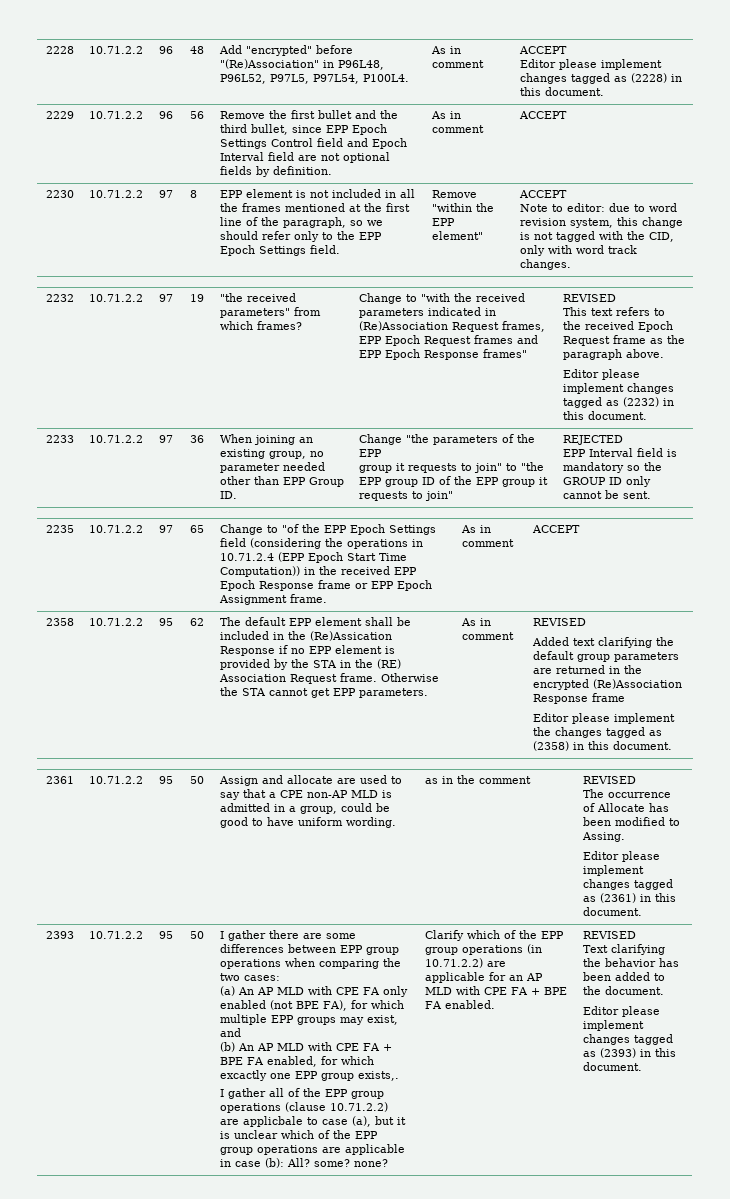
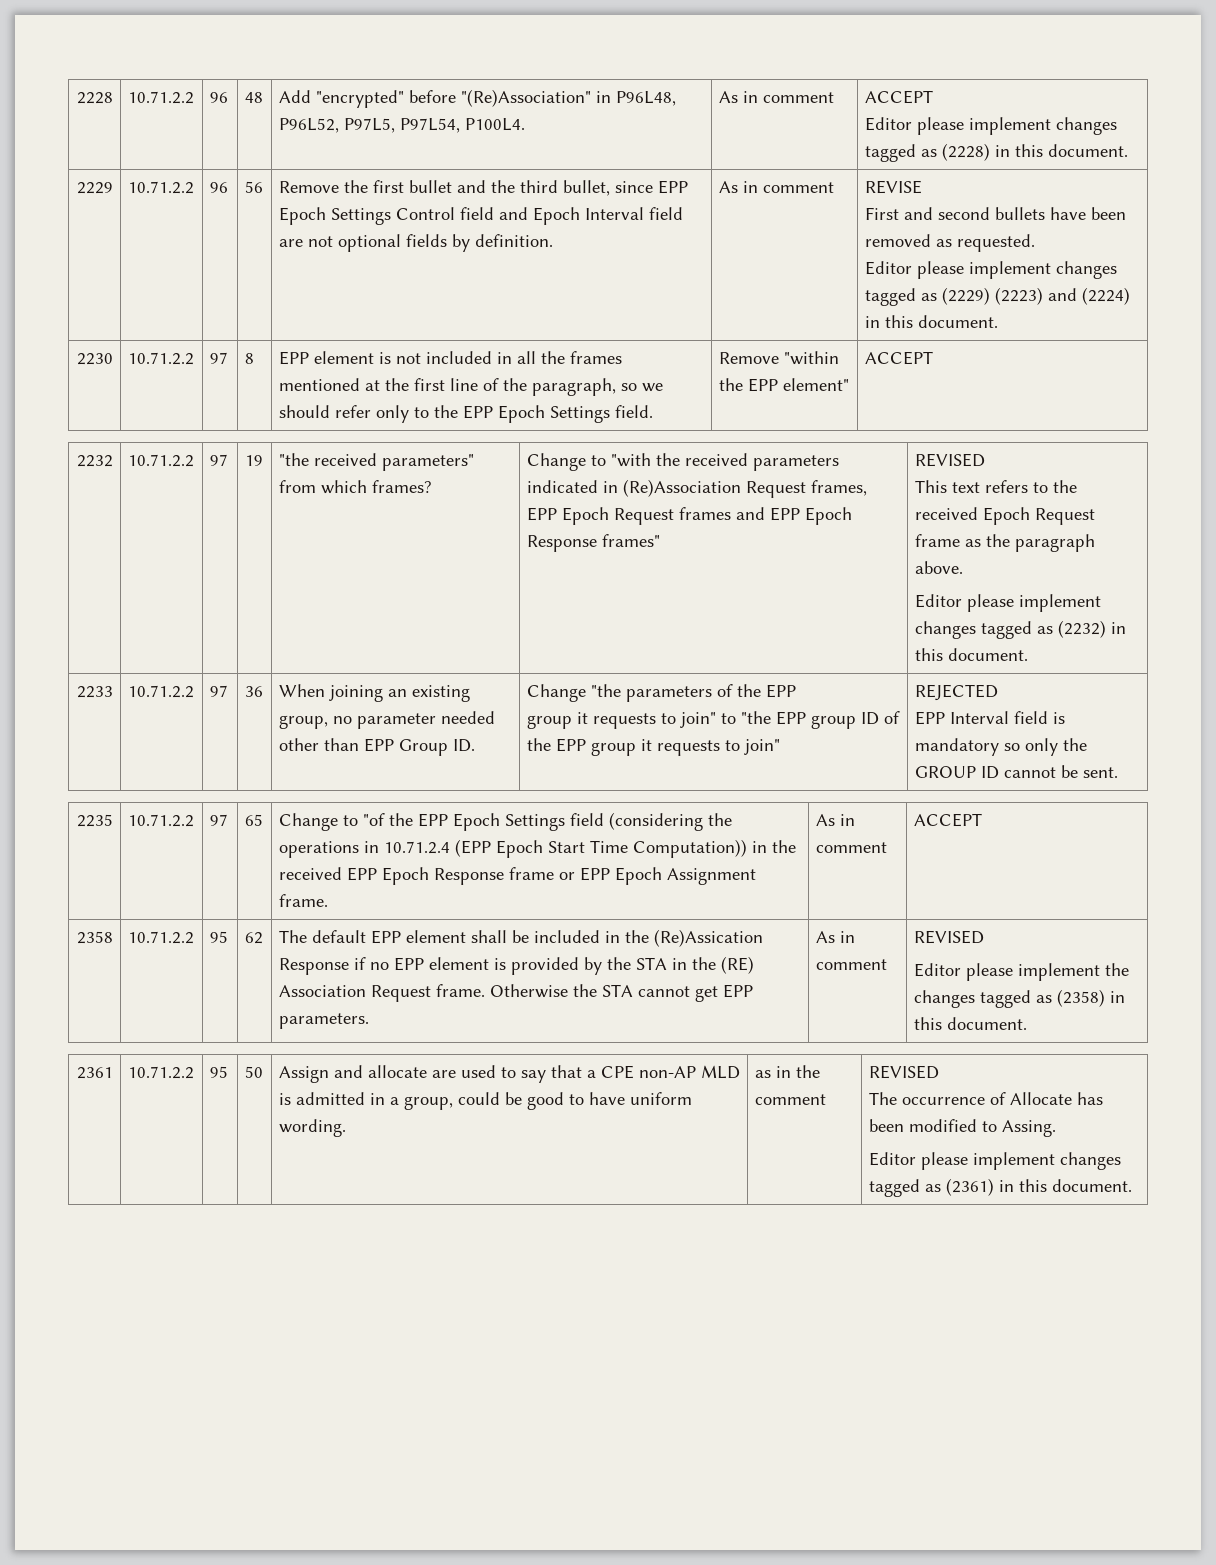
[518,111,567,119] ACCEPT -> [864,180,922,194] [864,207,1126,220] [864,234,1035,252] [864,261,1117,279] [864,287,1130,306] [864,315,998,328] REVISE // First and second bullets have been removed as requested. // Editor please implement changes tagged as (2229) (2223) and (2224) in this document.
[519,203,677,212] [519,217,683,228] [519,231,674,242] [519,245,637,256] [519,259,571,270] // Note to editor: due to word revision system, this change is not tagged with the CID, only with word track changes. -> (933, 358) none
(640, 468) none -> [1024,738,1058,756] only
[625,476,651,487] only -> (999, 772) none
[531,637,674,648] [532,651,679,662] [532,665,642,674] [532,679,682,690] [532,693,625,704] // Added text clarifying the default group parameters are returned in the encrypted (Re)Association Response frame -> (984, 937) none
[46,931,75,939] [88,931,143,939] [158,931,173,939] [189,931,204,939] [219,930,356,941] [219,944,399,955] [219,958,401,969] [219,973,280,981] [219,986,408,997] [219,1000,404,1011] [219,1014,398,1025] [219,1028,241,1037] [219,1042,392,1052] [219,1056,374,1067] [219,1070,399,1081] [219,1088,384,1099] [219,1102,388,1113] [219,1116,406,1127] [219,1130,378,1139] [219,1144,405,1155] [219,1158,388,1168] [424,930,564,941] [424,944,542,955] [424,958,506,968] [424,972,543,983] [424,986,567,995] [424,1000,495,1009] [582,931,636,939] [582,944,665,955] [582,958,679,967] [582,972,665,981] [582,986,664,995] [582,1006,660,1017] [582,1020,644,1031] [582,1034,673,1045] [582,1048,676,1058] [582,1062,642,1071] // 2393 | 10.71.2.2 | 95 | 50 | I gather there are some differences between EPP group operations when comparing the two cases: // (a) An AP MLD with CPE FA only enabled (not BPE FA), for which multiple EPP groups may exist, and // (b) An AP MLD with CPE FA + BPE FA enabled, for which excactly one EPP group exists,. // I gather all of the EPP group operations (clause 10.71.2.2) are applicbale to case (a), but it is unclear which of the EPP group operations are applicable in case (b): All? some? none? | Clarify which of the EPP group operations (in 10.71.2.2) are applicable for an AP MLD with CPE FA + BPE FA enabled. | REVISED // Text clarifying the behavior has been added to the document. // Editor please implement changes tagged as (2393) in this document. -> (1132, 1185) none

